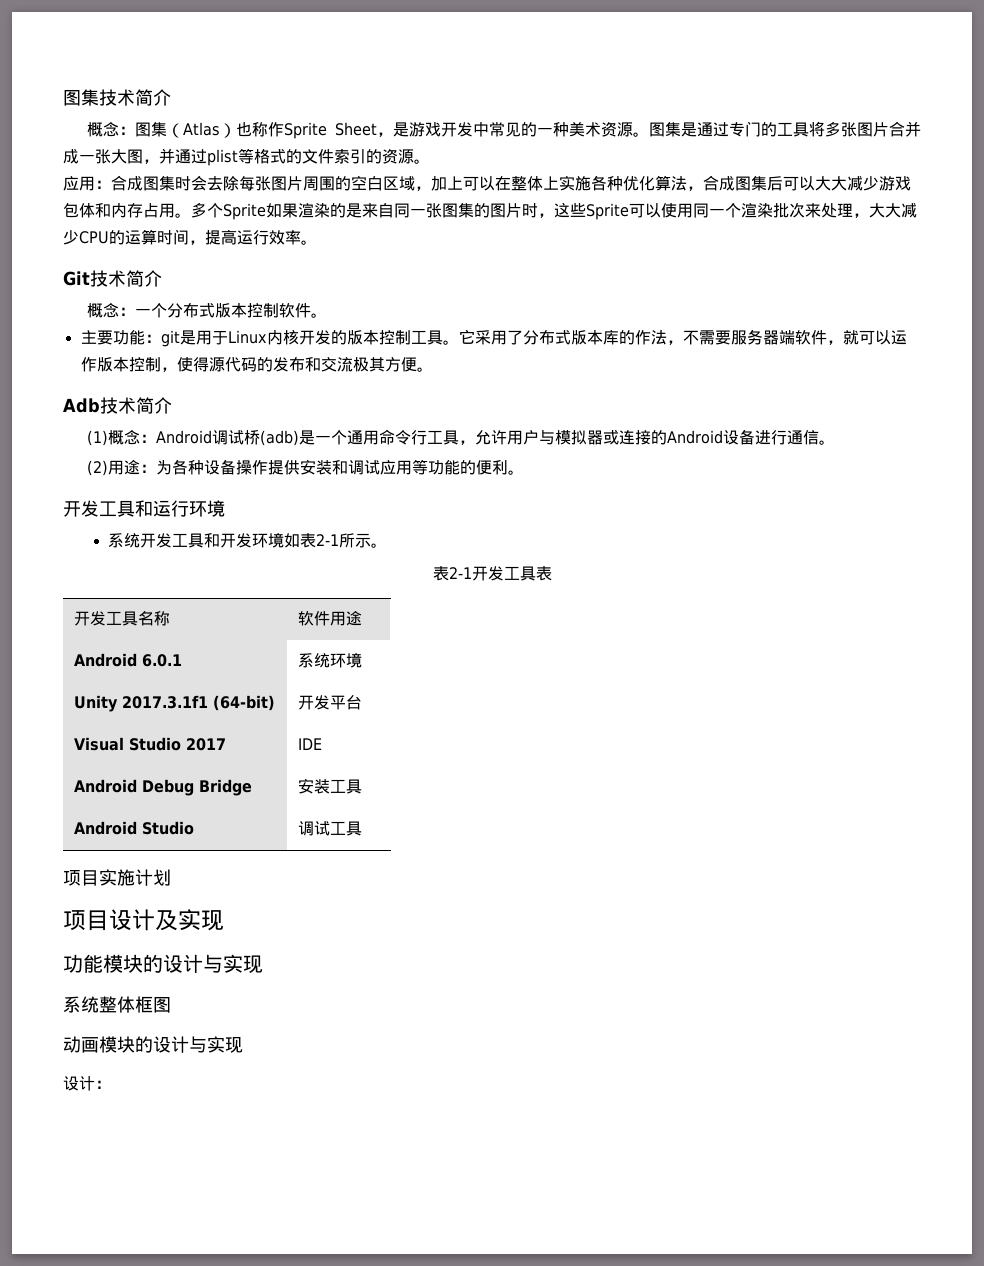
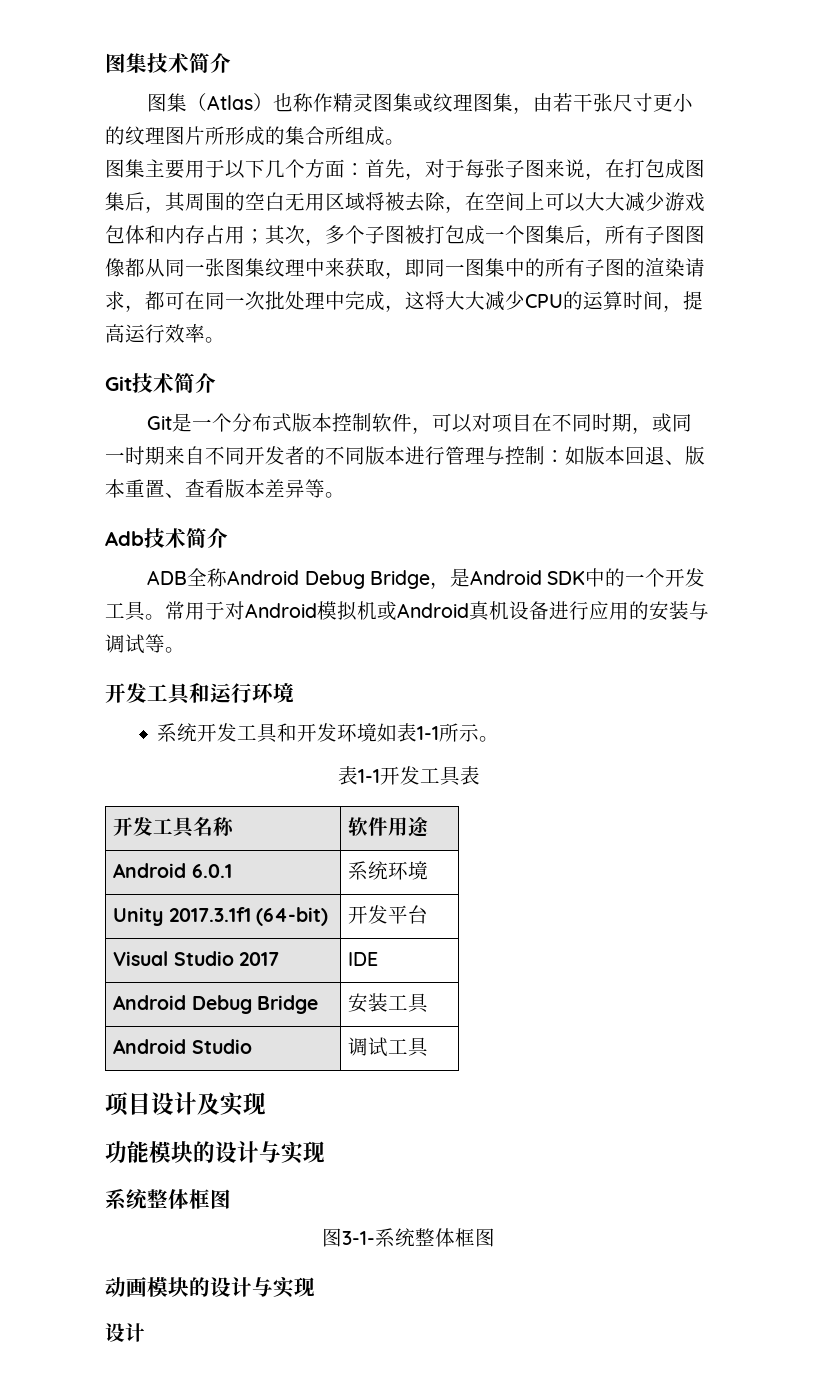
[87,121,136,137] 概念： -> (231, 63) none
[284,121,921,139] [63,148,430,166] [63,175,783,191] Sprite Sheet，是游戏开发中常见的一种美术资源。图集是通过专门的工具将多张图片合并成一张大图，并通过plist等格式的文件索引的资源。 // 应用：合成图集时会去除每张图片周围的空白区域，加上可以在整体上实施各种优化算法，合成图集后 -> [333,93,694,114] [105,126,405,146] [105,159,705,180] [105,192,545,213] 精灵图集或纹理图集，由若干张尺寸更小的纹理图片所形成的集合所组成。 // 图集主要用于以下几个方面：首先，对于每张子图来说，在打包成图集后，其周围的空白无用区域将被去除，在空间上
[175,202,869,220] 。多个Sprite如果渲染的是来自同一张图集的图片时，这些Sprite可以使用同一个渲染批次来处理， -> [245,225,705,246] [105,257,705,279] [105,291,445,312] ；其次，多个子图被打包成一个图集后，所有子图图像都从同一张图集纹理中来获取，即同一图集中的所有子图的渲染请求，都可在同一次批处理中完成，这将
[87,302,136,318] 概念： -> [147,413,193,432] Git是
[311,313,328,318] [80,329,907,347] [80,356,433,372] [63,397,172,414] [87,429,836,446] [87,459,509,476] 。 // 主要功能：git是用于Linux内核开发的版本控制工具。它采用了分布式版本库的作法，不需要服务器端软件，就可以运作版本控制，使得源代码的发布和交流极其方便。 // Adb技术简介 // (1)概念：Android调试桥(adb)是一个通用命令行工具，允许用户与模拟器或连接的Android设备进行通信。 // (2)用途：为各种设备操作提供安装和调试应用等功能的便利 -> [412,413,693,434] [105,446,705,465] [105,479,345,498] [105,528,228,548] [147,568,706,589] [105,601,709,621] [105,634,165,654] ，可以对项目在不同时期，或同一时期来自不同开发者的不同版本进行管理与控制：如版本回退、版本重置、查看版本差异等。 // Adb技术简介 // ADB全称Android Debug Bridge，是Android SDK中的一个开发工具。常用于对Android模拟机或Android真机设备进行应用的安装与调试等
[316,534,340,546] 2-1 -> [417,726,440,740] 1-1
[448,567,472,579] 2-1 -> [357,769,380,783] 1-1
[63,869,171,886] // 项目实施计划 -> (430, 1047) none
(171, 1005) none -> [322,1228,495,1247] // 图3-1-系统整体框图
[95,1080,111,1089] ： -> (145, 1332) none

